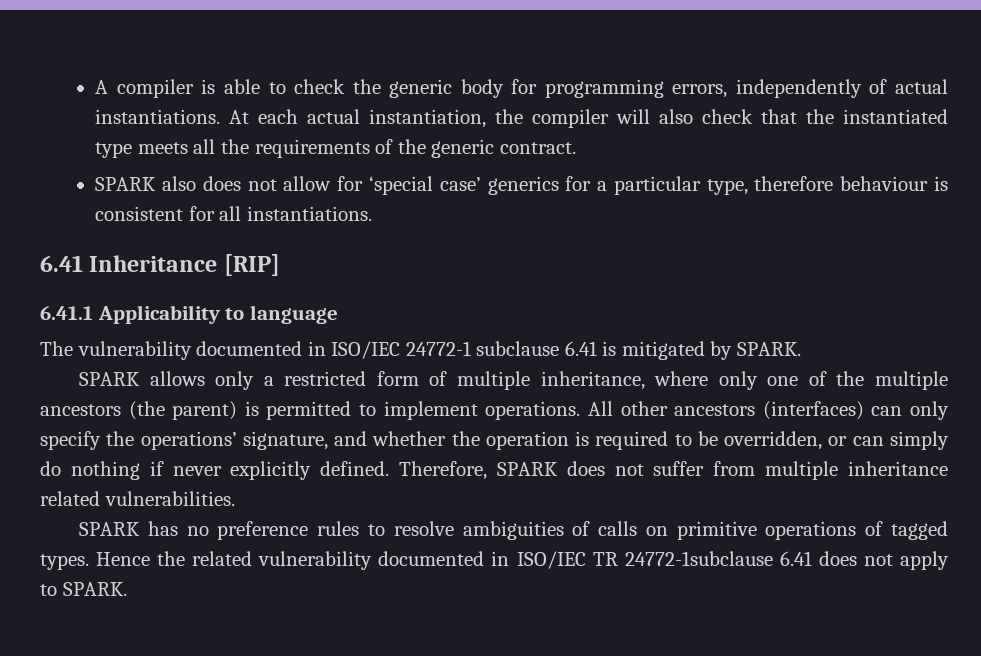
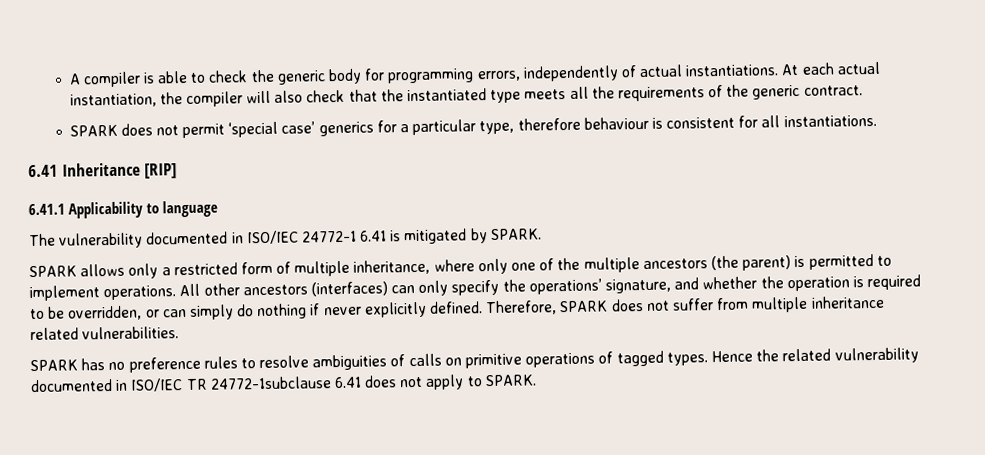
[162,176,364,191] also does not allow for -> [120,123,226,139] does not permit
[476,341,560,356] subclause -> (357, 236) none

